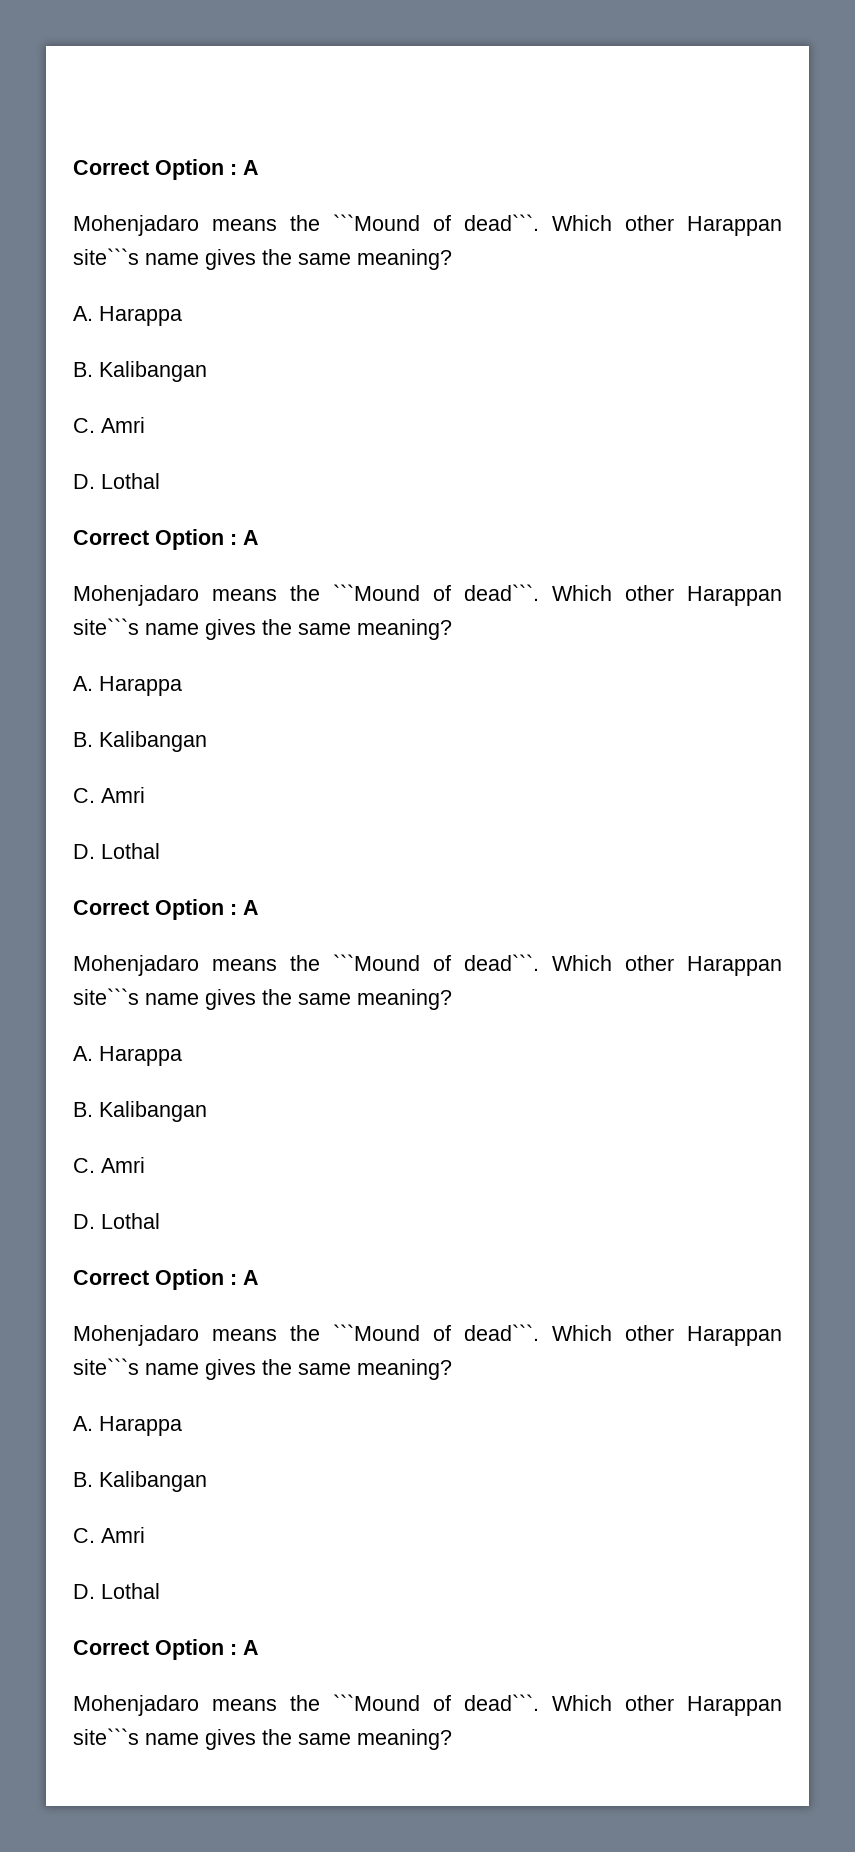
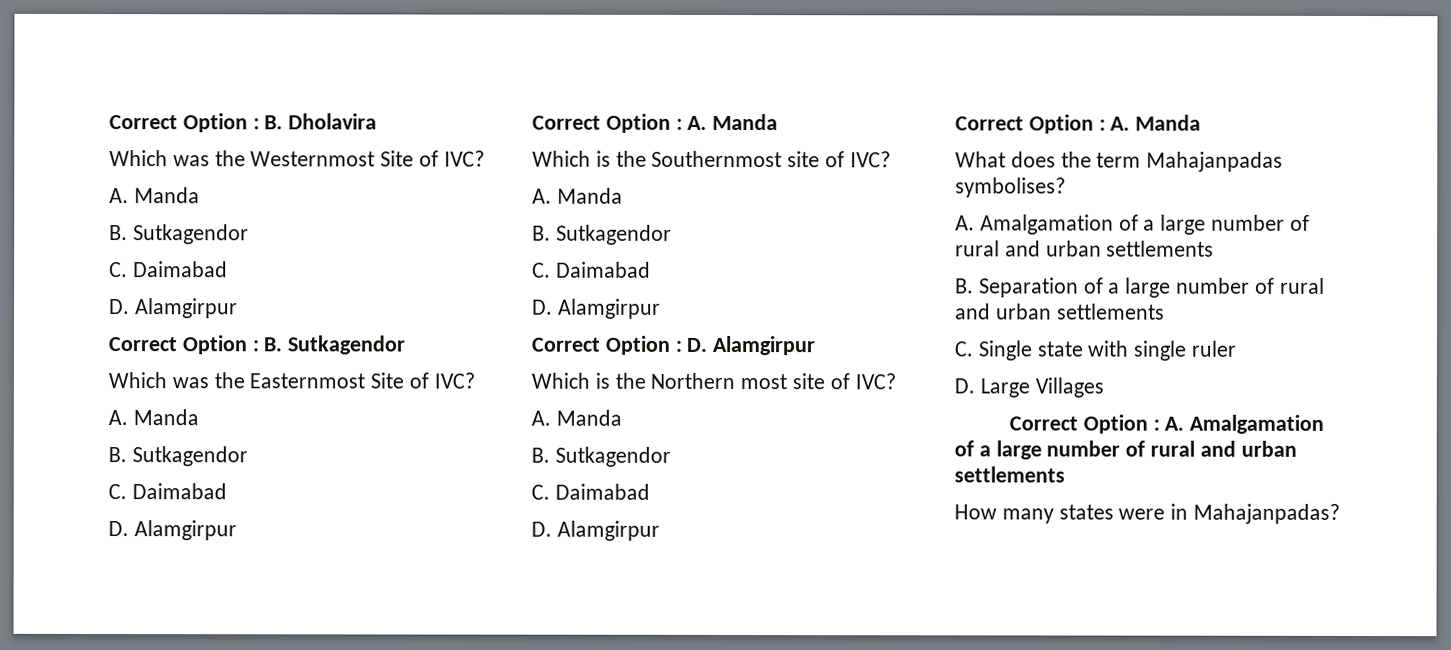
[73,159,259,180] [73,214,782,236] [73,248,452,270] [73,306,182,326] [73,361,207,382] [73,417,145,433] [73,473,160,489] [73,529,259,550] [73,584,782,606] [73,618,452,640] [73,676,182,696] [73,731,207,752] [73,787,145,803] [73,843,160,859] [73,899,259,920] [73,954,782,976] [73,988,452,1010] [73,1046,182,1066] [73,1101,207,1122] [73,1157,145,1173] [73,1213,160,1229] [73,1269,259,1290] [73,1324,782,1346] [73,1358,452,1380] [73,1416,182,1436] [73,1471,207,1492] [73,1527,145,1543] [73,1583,160,1599] [73,1639,259,1660] [73,1694,782,1716] [73,1728,452,1750] Correct Option : A // Mohenjadaro means the ```Mound of dead```. Which other Harappan site```s name gives the same meaning? // A. Harappa // B. Kalibangan // C. Amri // D. Lothal // Correct Option : A // Mohenjadaro means the ```Mound of dead```. Which other Harappan site```s name gives the same meaning? // A. Harappa // B. Kalibangan // C. Amri // D. Lothal // Correct Option : A // Mohenjadaro means the ```Mound of dead```. Which other Harappan site```s name gives the same meaning? // A. Harappa // B. Kalibangan // C. Amri // D. Lothal // Correct Option : A // Mohenjadaro means the ```Mound of dead```. Which other Harappan site```s name gives the same meaning? // A. Harappa // B. Kalibangan // C. Amri // D. Lothal // Correct Option : A // Mohenjadaro means the ```Mound of dead```. Which other Harappan site```s name gives the same meaning? -> [109,113,378,133] [109,150,485,167] [109,187,200,204] [109,224,249,245] [109,261,228,278] [109,298,238,319] [108,335,406,355] [108,372,475,389] [108,409,199,426] [108,446,248,467] [108,483,227,500] [108,520,237,541] [532,113,779,133] [532,150,891,168] [532,187,623,204] [532,224,672,245] [532,261,651,278] [532,298,661,319] [531,335,816,356] [531,372,896,390] [531,409,622,426] [531,446,671,467] [531,483,650,500] [531,520,660,541] [955,114,1202,134] [955,151,1284,172] [955,177,1066,198] [955,214,1310,235] [955,240,1215,257] [955,277,1325,298] [955,303,1165,320] [954,340,1237,361] [954,377,1104,398] [1008,414,1325,434] [954,440,1297,460] [954,466,1065,483] [954,503,1341,524] Correct Option : B. Dholavira // Which was the Westernmost Site of IVC? // A. Manda // B. Sutkagendor // C. Daimabad // D. Alamgirpur // Correct Option : B. Sutkagendor // Which was the Easternmost Site of IVC? // A. Manda // B. Sutkagendor // C. Daimabad // D. Alamgirpur // Correct Option : A. Manda // Which is the Southernmost site of IVC? // A. Manda // B. Sutkagendor // C. Daimabad // D. Alamgirpur // Correct Option : D. Alamgirpur // Which is the Northern most site of IVC? // A. Manda // B. Sutkagendor // C. Daimabad // D. Alamgirpur // Correct Option : A. Manda // What does the term Mahajanpadas symbolises? // A. Amalgamation of a large number of rural and urban settlements // B. Separation of a large number of rural and urban settlements // C. Single state with single ruler // D. Large Villages // Correct Option : A. Amalgamation of a large number of rural and urban settlements // How many states were in Mahajanpadas?

